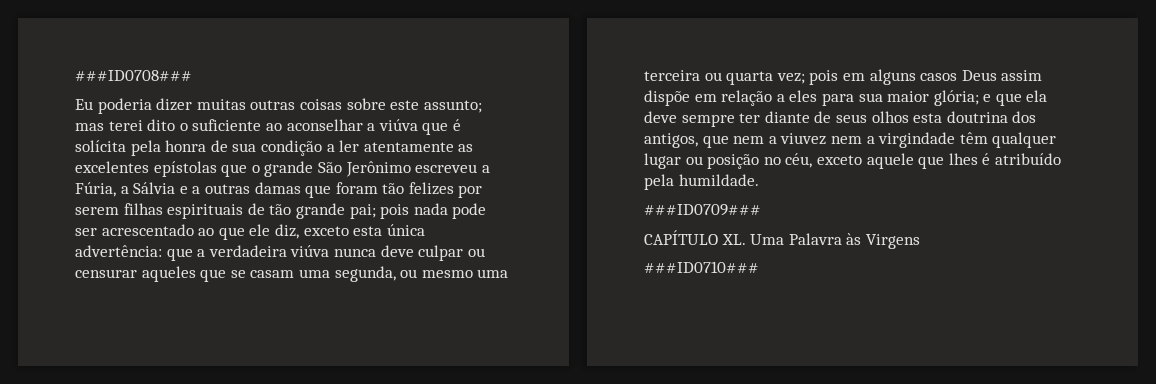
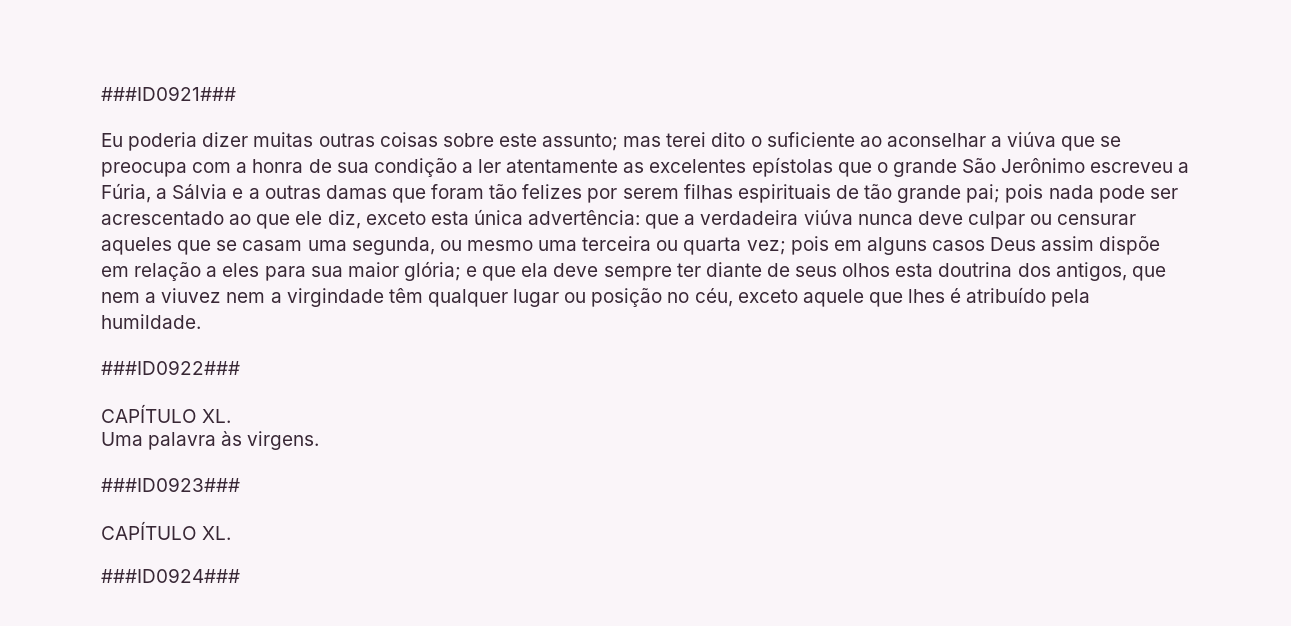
[75,70,192,81] ###ID0708### -> [101,86,236,101] ###ID0921###
[452,119,461,131] [75,140,161,156] é solícita pela -> [1100,136,1122,147] [101,162,248,177] se preocupa com a
[644,204,761,216] [644,230,920,249] [644,261,759,273] ###ID0709### // CAPÍTULO XL. Uma Palavra às Virgens // ###ID0710### -> [101,360,240,375] [101,404,232,423] [101,431,320,450] [101,477,240,492] [101,521,232,540] [101,568,240,583] ###ID0922### // CAPÍTULO XL. // Uma palavra às virgens. // ###ID0923### // CAPÍTULO XL. // ###ID0924###

